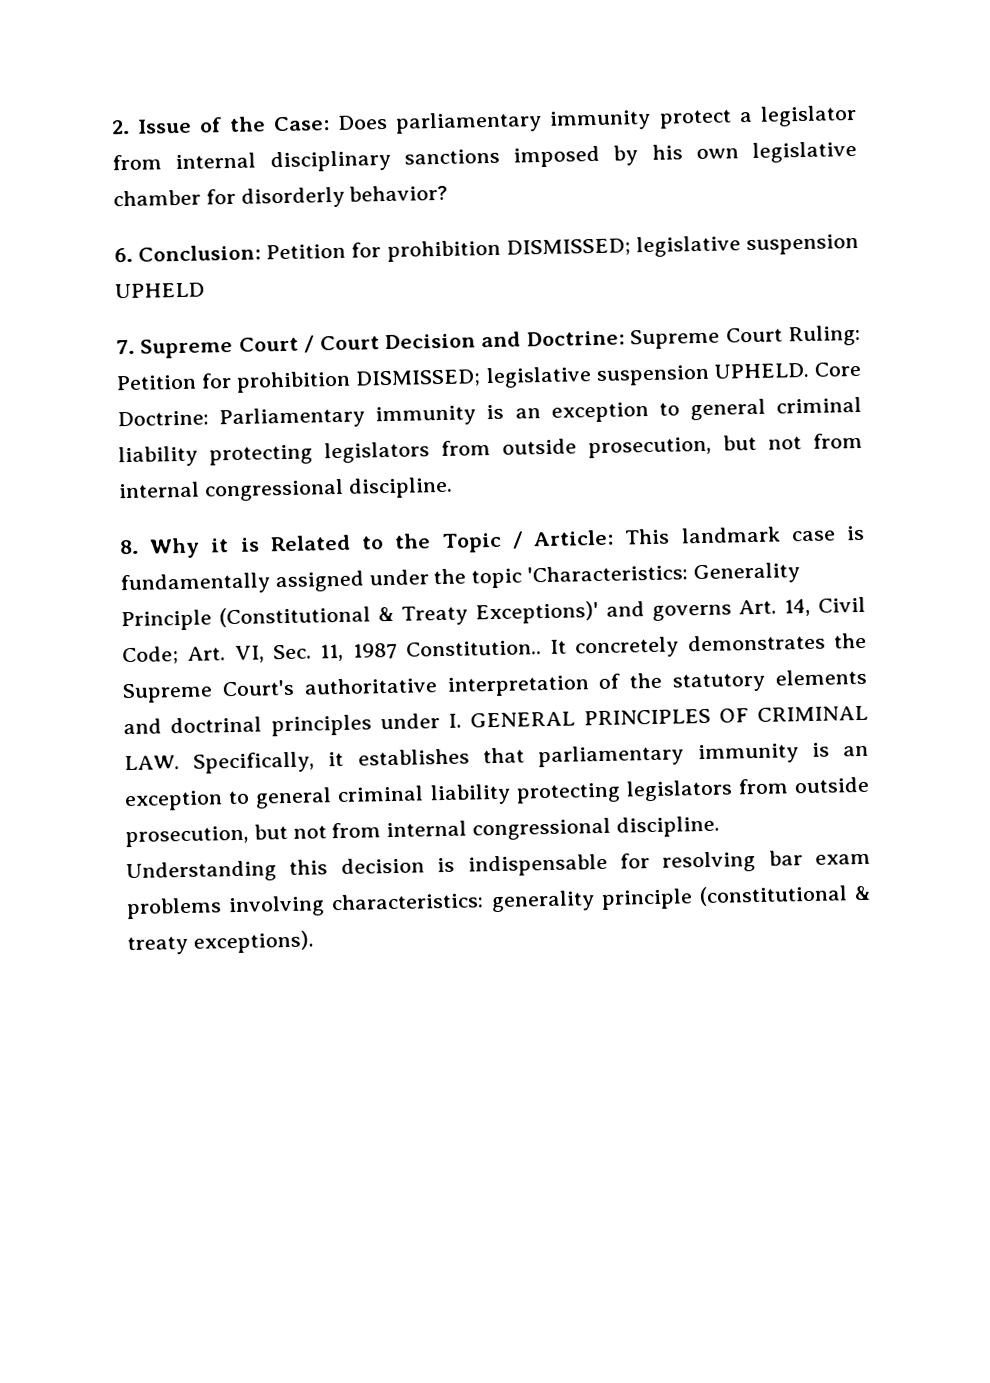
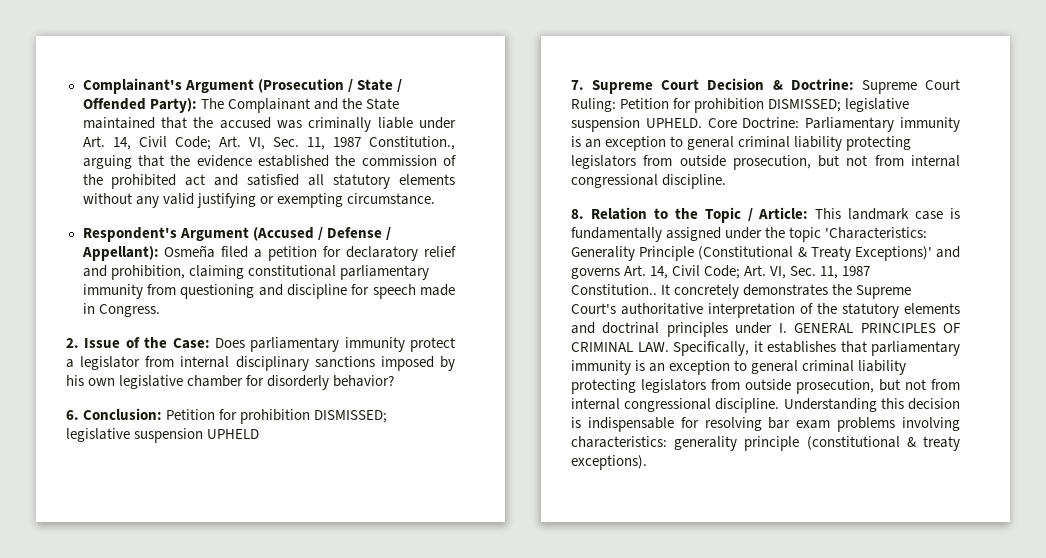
(111, 127) none -> [82,78,402,94] [82,98,399,113] [82,117,457,132] [82,136,455,150] [82,155,456,169] [82,174,456,189] [82,193,435,208] [82,227,391,242] [81,245,457,261] [82,265,429,280] [82,284,456,299] [82,303,160,317] Complainant's Argument (Prosecution / State / Offended Party): The Complainant and the State maintained that the accused was criminally liable under Art. 14, Civil Code; Art. VI, Sec. 11, 1987 Constitution., arguing that the evidence established the commission of the prohibited act and satisfied all statutory elements without any valid justifying or exempting circumstance. // Respondent's Argument (Accused / Defense / Appellant): Osmeña filed a petition for declaratory relief and prohibition, claiming constitutional parliamentary immunity from questioning and discipline for speech made in Congress. //
[304,331,522,353] / Court Decision and -> [707,78,783,90] Decision &
[150,534,351,559] Why it is Related -> [590,207,647,220] Relation

